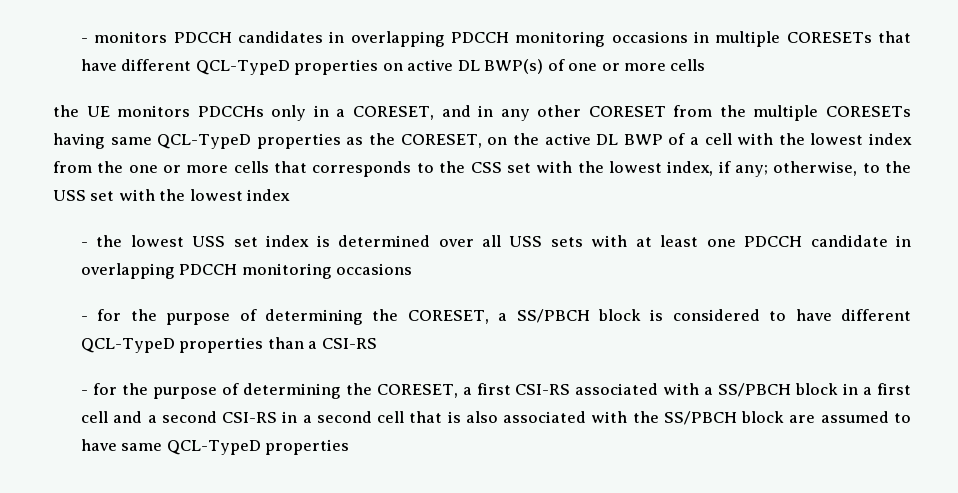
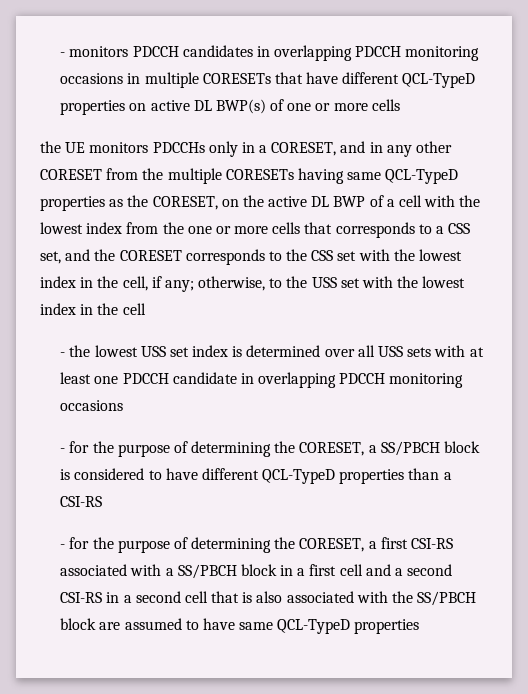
(434, 168) none -> [436,223,471,234] [40,249,282,265] a CSS set, and the CORESET corresponds to
[667,161,714,176] index, -> [40,276,148,291] index in the cell,
(291, 195) none -> [80,303,146,315] in the cell

